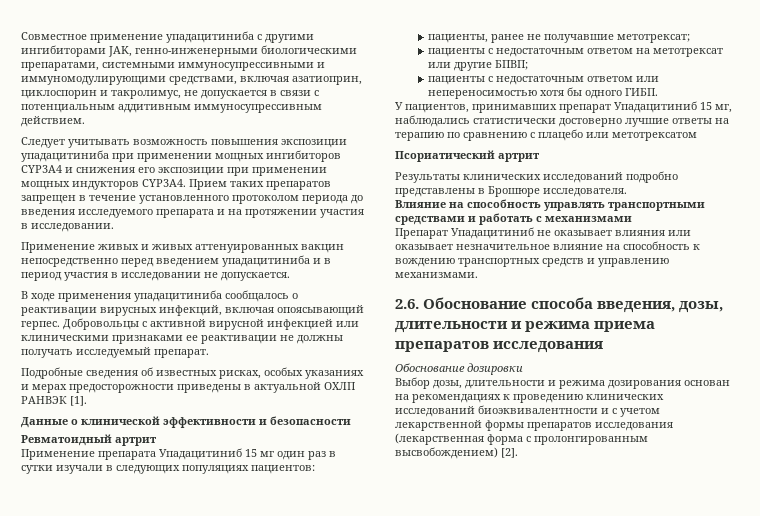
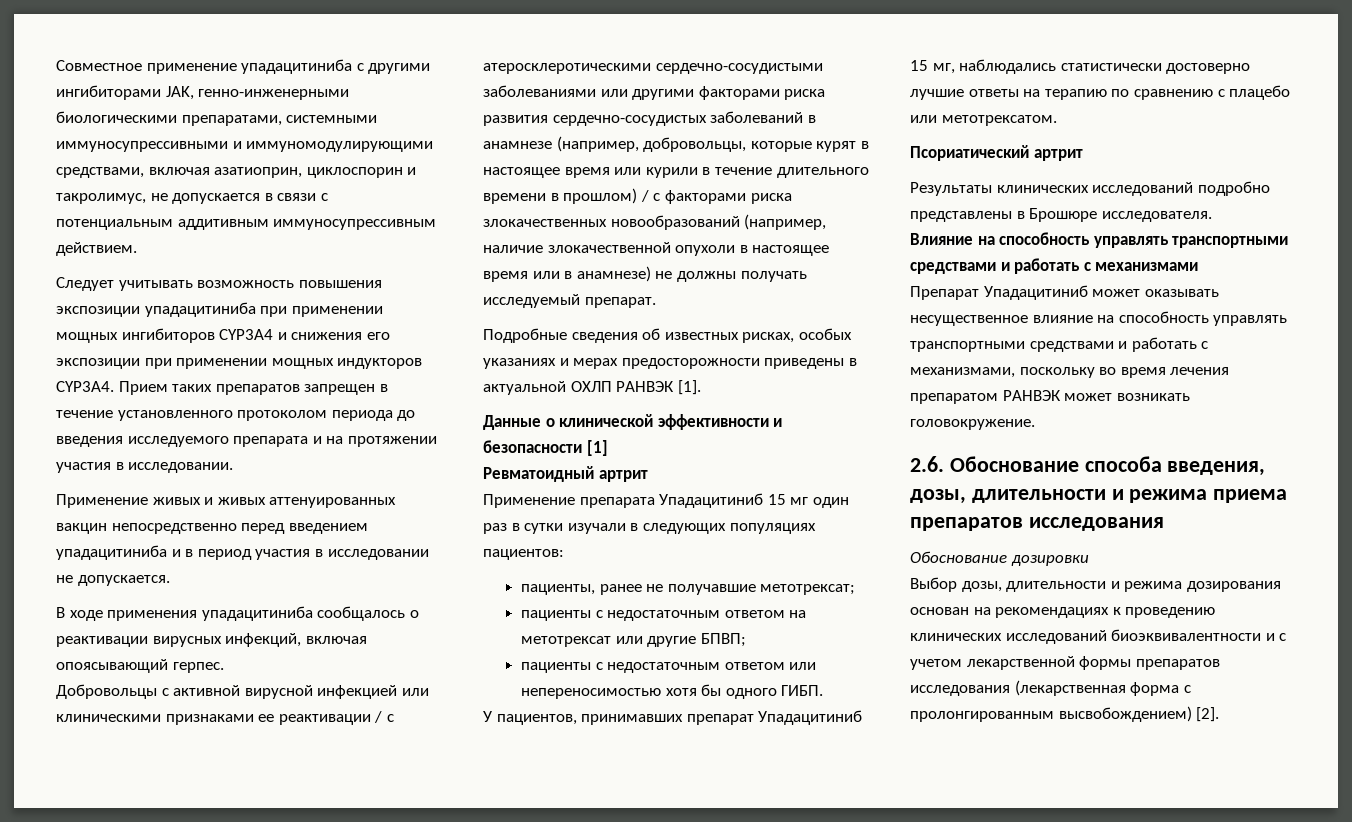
(60, 325) none -> (224, 667) //
(277, 339) none -> [374,711,394,723] [483,63,823,74] [483,85,826,100] [483,111,816,126] [483,136,869,152] [483,167,869,178] [483,188,792,204] [483,214,827,230] [483,242,830,256] [483,266,651,282] / с атеросклеротическими сердечно-сосудистыми заболеваниями или другими факторами риска развития сердечно-сосудистых заболеваний в анамнезе (например, добровольцы, которые курят в настоящее время или курили в течение длительного времени в прошлом) / с факторами риска злокачественных новообразований (например, наличие злокачественной опухоли в настоящее время или в анамнезе)
(351, 420) none -> [586,440,608,456] [1]
[612,132,697,141] метотрексатом -> [941,115,1057,126] метотрексатом.
[537,230,691,236] [395,241,700,250] [395,258,669,267] [395,272,478,278] не оказывает влияния или оказывает незначительное влияние на способность к вождению транспортных средств и управлению механизмами. -> [1092,289,1219,297] [910,311,1288,326] [910,337,1209,352] [910,367,1230,378] [910,390,1190,404] [910,419,1035,430] может оказывать несущественное влияние на способность управлять транспортными средствами и работать с механизмами, поскольку во время лечения препаратом РАНВЭК может возникать головокружение.

